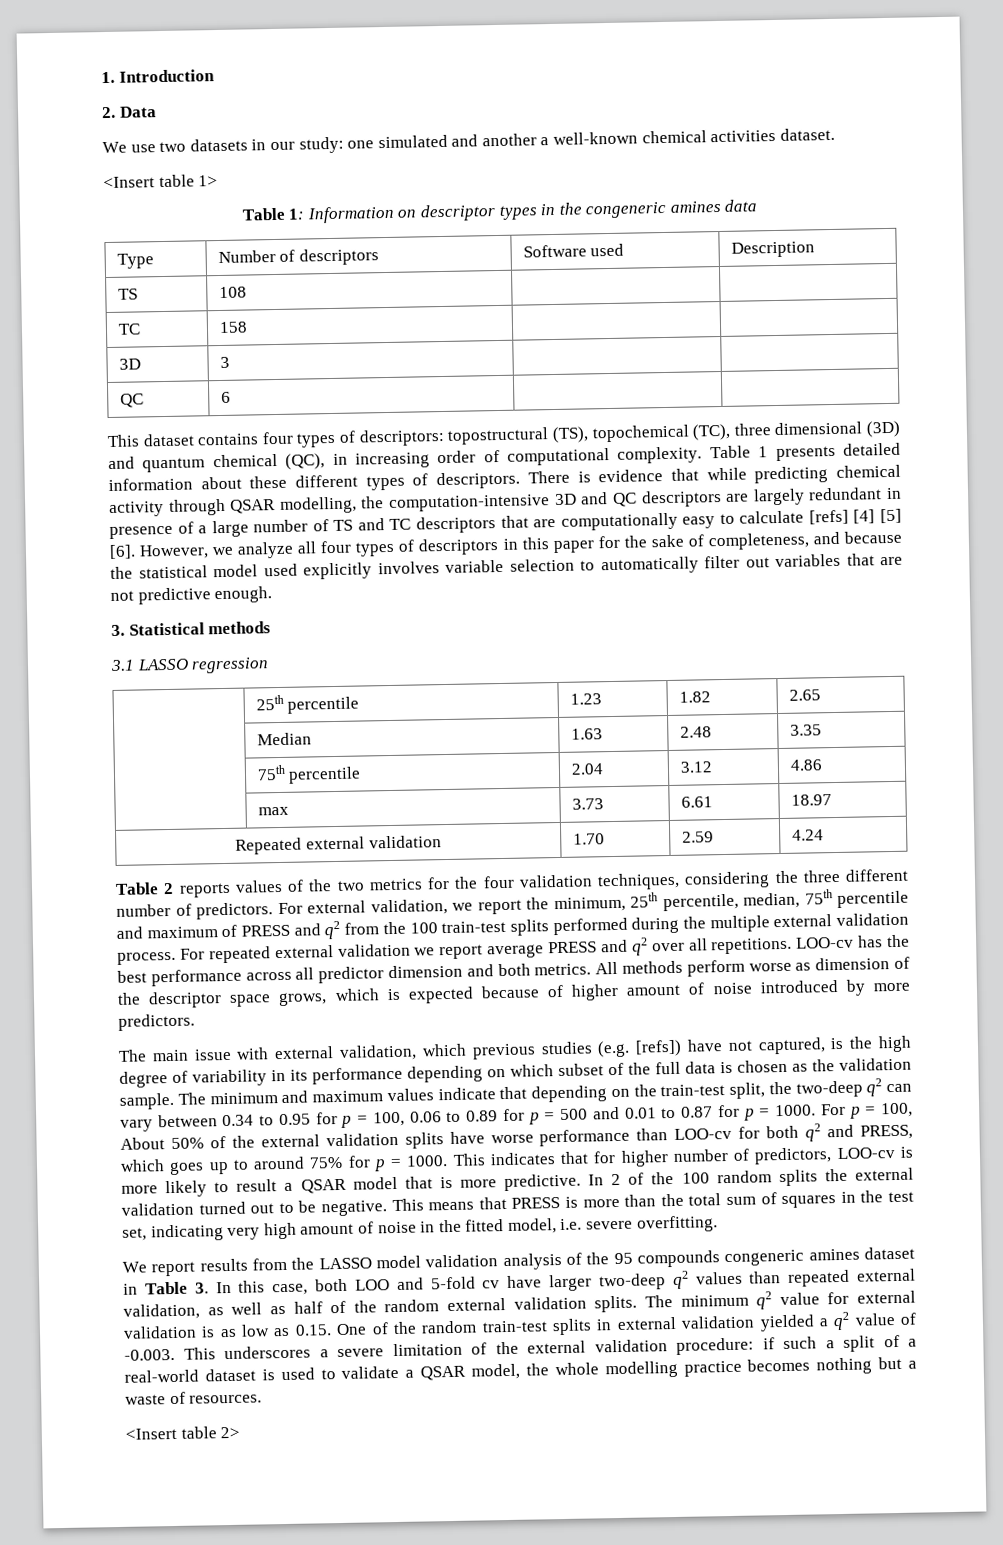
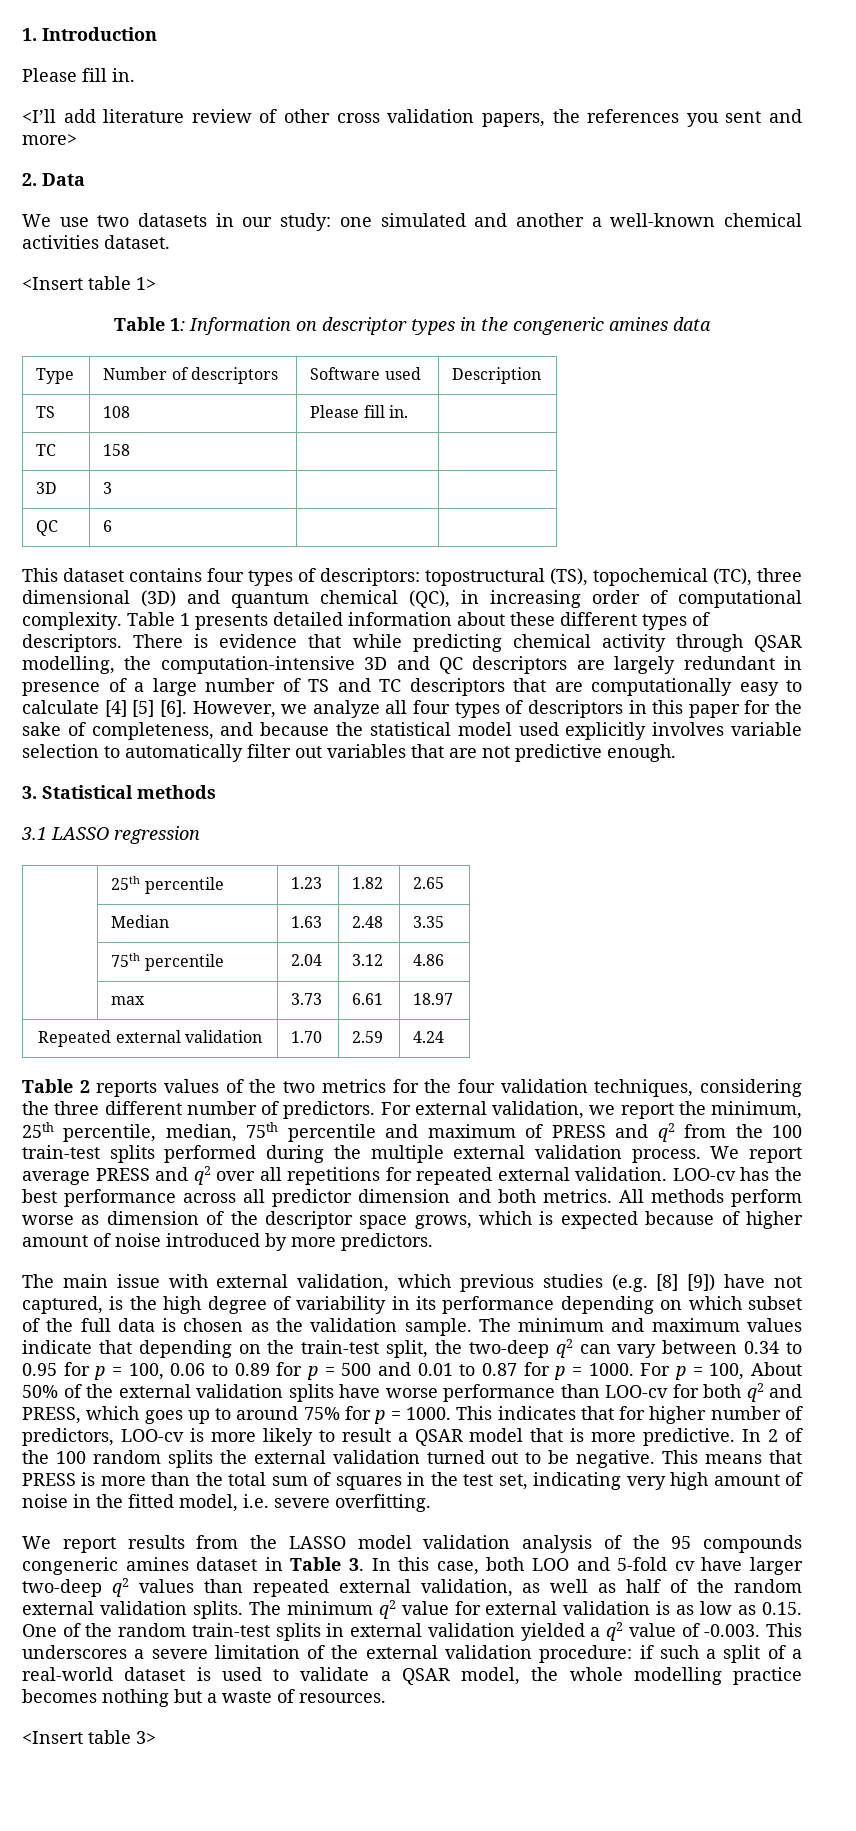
(215, 76) none -> [22,68,135,82] [22,109,803,127] [22,134,77,145] // Please fill in. // <I’ll add literature review of other cross validation papers, the references you sent and more>
(247, 292) none -> [310,405,409,418] Please fill in.
[808,509,849,525] [refs] -> (99, 707) none
[179,943,436,964] For repeated external validation we -> [710,1146,740,1159] We
[711,937,793,955] repetitions. -> [287,1167,668,1185] repetitions for repeated external validation.
[635,1039,683,1057] [refs]) -> [656,1274,716,1291] [8] [9])
[220,1426,241,1439] 2> -> [136,1731,156,1744] 3>

